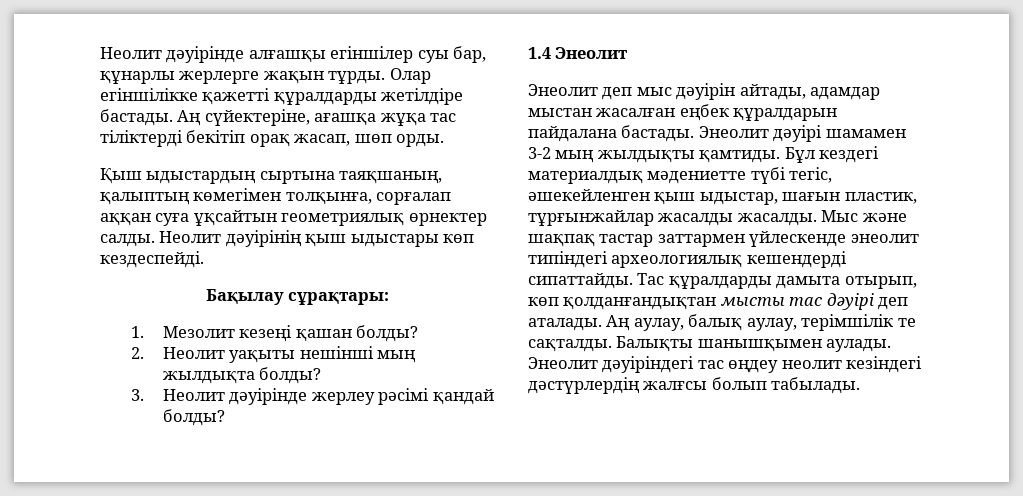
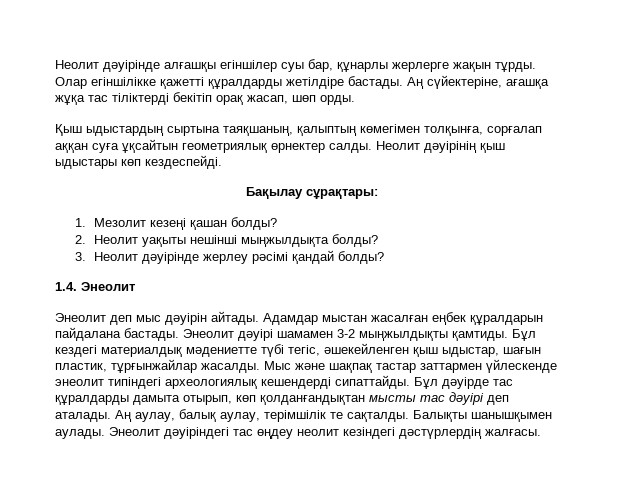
[377,350,416,363] [162,371,255,384] мың жылдықта -> [240,237,329,247] мыңжылдықта
[528,47,551,59] 1.4 -> [55,282,77,291] 1.4.
[739,84,881,100] айтады, адамдар -> [211,311,318,325] айтады. Адамдар
[555,150,695,163] мың жылдықты -> [359,331,448,341] мыңжылдықты
[658,213,734,226] жасалды -> (197, 366) none
[637,273,665,285] Тас -> [414,377,513,389] Бұл дәуірде тас
[643,377,861,394] жалғсы болып табылады. -> [485,429,541,436] жалғасы.

